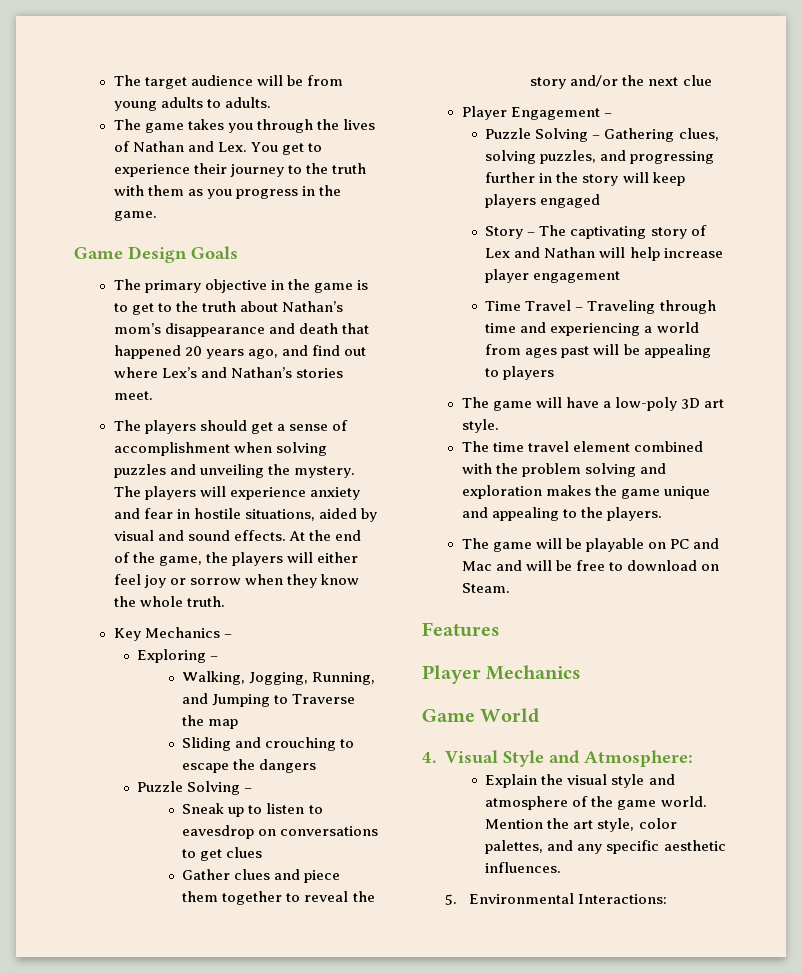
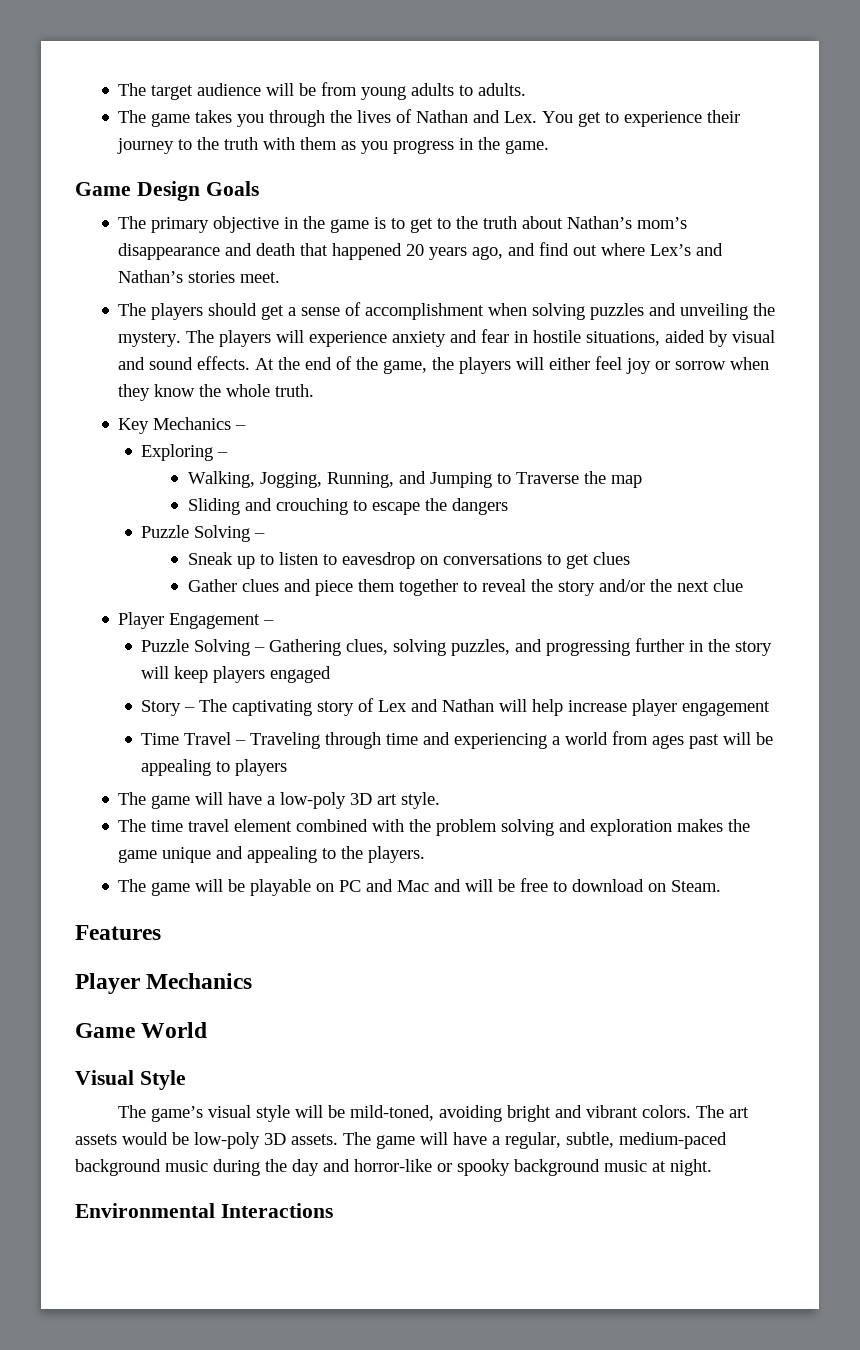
[422,752,437,763] 4. -> (208, 1030) none
[549,750,694,767] [485,774,675,788] [485,796,707,810] [485,818,677,832] [485,840,726,854] [485,862,562,873] [445,893,667,905] and Atmosphere: // Explain the visual style and atmosphere of the game world. Mention the art style, color palettes, and any specific aesthetic influences. // 5. Environmental Interactions: -> [118,1105,750,1122] [75,1132,727,1149] [75,1159,712,1176] [75,1203,333,1218] // The game’s visual style will be mild-toned, avoiding bright and vibrant colors. The art assets would be low-poly 3D assets. The game will have a regular, subtle, medium-paced background music during the day and horror-like or spooky background music at night. // Environmental Interactions

